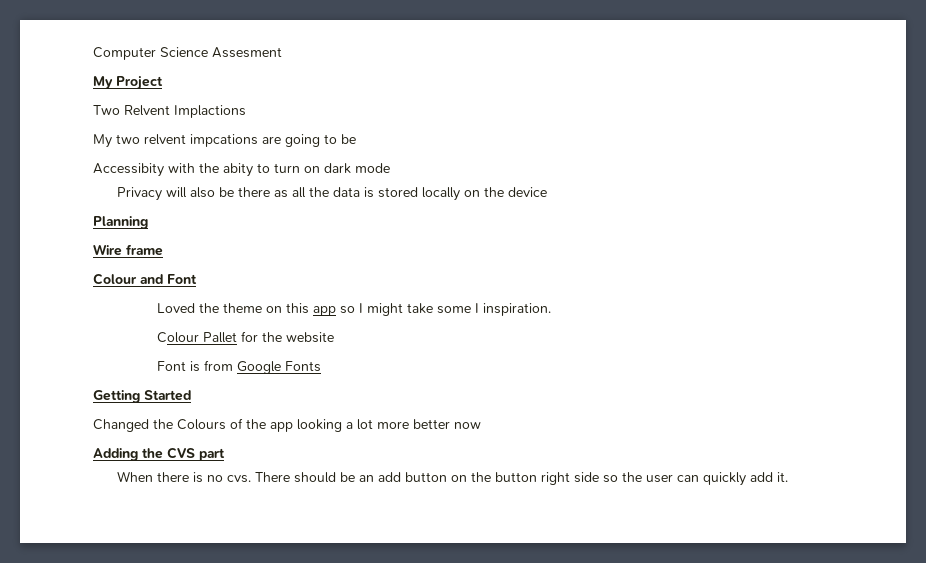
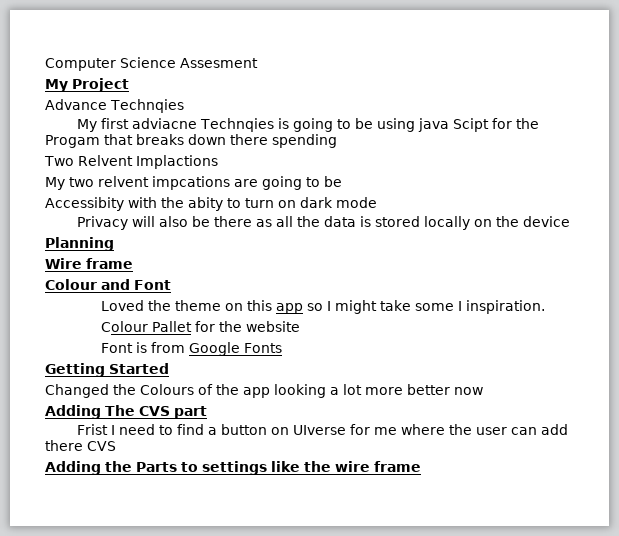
(163, 83) none -> [45,99,184,113] [76,118,539,132] [45,134,337,148] // Advance Technqies // My first adviacne Technqies is going to be using java Scipt for the Progam that breaks down there spending
[142,448,163,459] the -> [105,405,135,416] The
[116,471,788,486] When there is no cvs. There should be an add button on the button right side so the user can quickly add it. -> [76,424,568,435] [45,440,116,451] [45,461,421,475] Frist I need to find a button on UIverse for me where the user can add there CVS // Adding the Parts to settings like the wire frame

